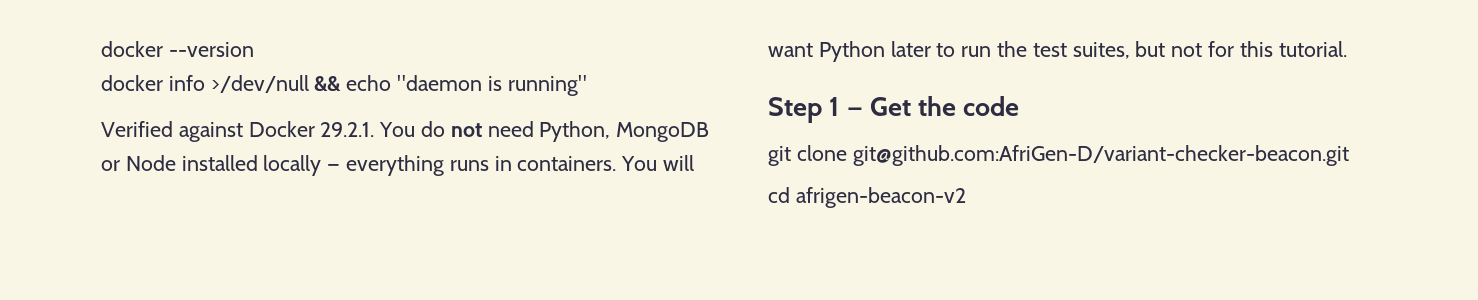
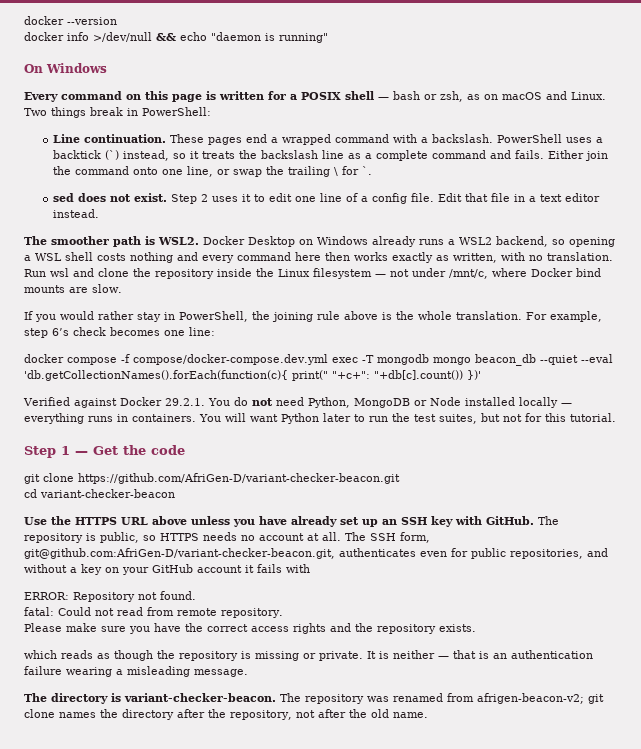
(587, 85) none -> [24,63,107,73] [24,91,606,102] [24,107,211,118] [52,134,603,145] [52,150,608,161] [52,166,372,177] [52,193,600,204] [52,209,99,218] [24,236,615,247] [24,252,613,263] [24,268,601,279] [24,284,122,293] [24,311,602,322] [24,327,215,338] [24,354,613,366] [24,370,481,381] // On Windows // Every command on this page is written for a POSIX shell — bash or zsh, as on macOS and Linux. Two things break in PowerShell: // Line continuation. These pages end a wrapped command with a backslash. PowerShell uses a backtick (`) instead, so it treats the backslash line as a complete command and fails. Either join the command onto one line, or swap the trailing \ for `. // sed does not exist. Step 2 uses it to edit one line of a config file. Edit that file in a text editor instead. // The smoother path is WSL2. Docker Desktop on Windows already runs a WSL2 backend, so opening a WSL shell costs nothing and every command here then works exactly as written, with no translation. Run wsl and clone the repository inside the Linux filesystem — not under /mnt/c, where Docker bind mounts are slow. // If you would rather stay in PowerShell, the joining rule above is the whole translation. For example, step 6’s check becomes one line: // docker compose -f compose/docker-compose.dev.yml exec -T mongodb mongo beacon_db --quiet --eval 'db.getCollectionNames().forEach(function(c){ print(" "+c+": "+db[c].count()) })'
[852,145,1349,166] git@github.com:AfriGen-D/variant-checker-beacon.git -> [78,473,400,484] https://github.com/AfriGen-D/variant-checker-beacon.git
[795,187,966,208] afrigen-beacon-v2 -> [40,489,175,498] [24,516,559,527] [24,532,430,543] [24,548,608,559] [24,564,310,575] [24,591,196,602] [24,607,283,618] [24,623,476,634] [24,650,593,661] [24,666,248,677] [24,693,604,704] [24,709,428,720] variant-checker-beacon // Use the HTTPS URL above unless you have already set up an SSH key with GitHub. The repository is public, so HTTPS needs no account at all. The SSH form, git@github.com:AfriGen-D/variant-checker-beacon.git, authenticates even for public repositories, and without a key on your GitHub account it fails with // ERROR: Repository not found. // fatal: Could not read from remote repository. // Please make sure you have the correct access rights and the repository exists. // which reads as though the repository is missing or private. It is neither — that is an authentication failure wearing a misleading message. // The directory is variant-checker-beacon. The repository was renamed from afrigen-beacon-v2; git clone names the directory after the repository, not after the old name.

